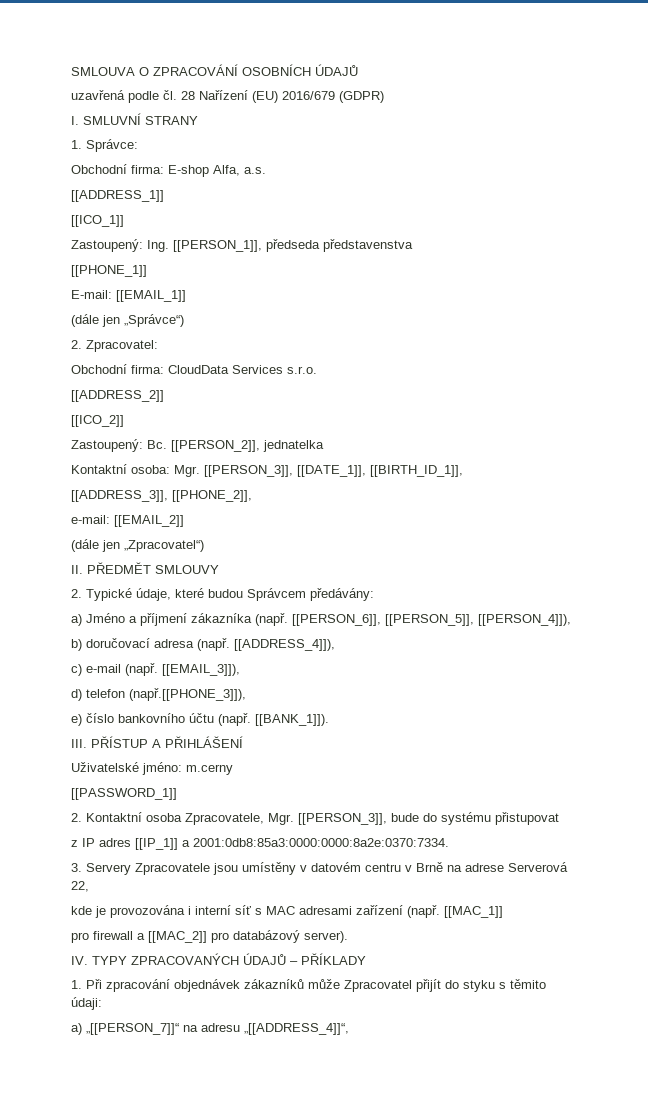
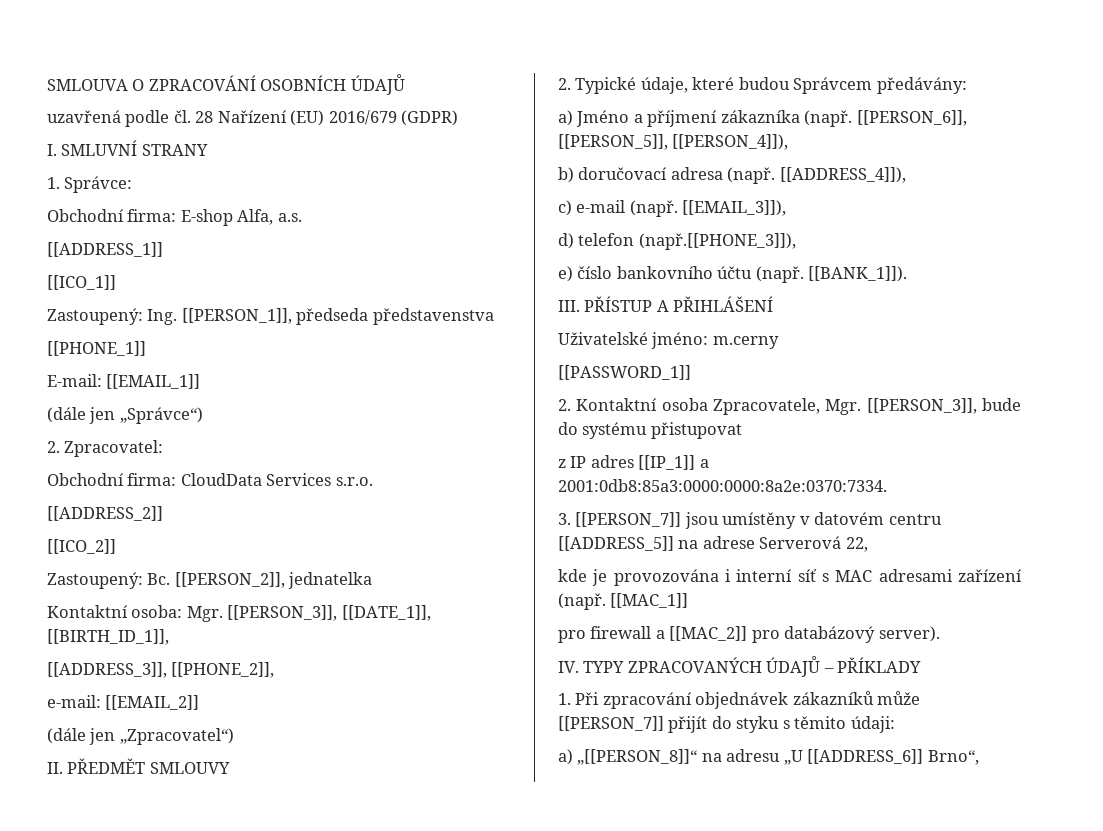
[86,863,210,875] Servery Zpracovatele -> [575,512,682,527] [[PERSON_7]]
[405,862,443,872] v Brně -> [558,536,674,551] [[ADDRESS_5]]
[344,980,412,992] Zpracovatel -> [558,716,664,731] [[PERSON_7]]
[86,1023,179,1035] „[[PERSON_7]]“ -> [577,749,698,765] „[[PERSON_8]]“
[244,1023,349,1035] „[[ADDRESS_4]]“, -> [783,749,979,765] „U [[ADDRESS_6]] Brno“,

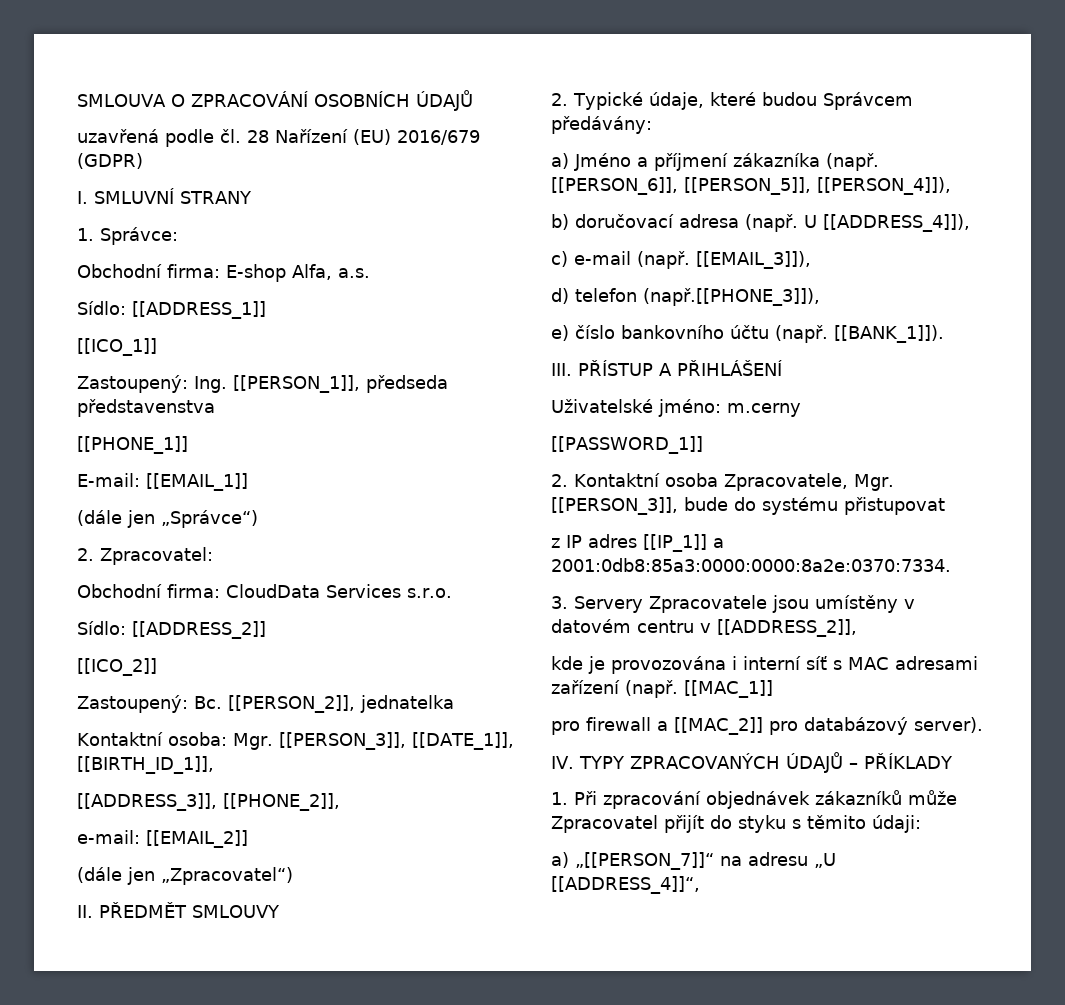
(302, 217) none -> [77,301,126,315] Sídlo:
(373, 481) none -> [77,621,126,635] Sídlo:
(776, 175) none -> [803,215,817,228] U
[575,512,682,527] [[PERSON_7]] -> [574,595,767,613] Servery Zpracovatele
[558,536,868,552] [[ADDRESS_5]] na adrese Serverová 22, -> [700,619,857,637] v [[ADDRESS_2]],
[558,716,664,731] [[PERSON_7]] -> [551,815,658,833] Zpracovatel
[577,749,698,765] „[[PERSON_8]]“ -> [575,852,714,870] „[[PERSON_7]]“
[807,749,979,765] [[ADDRESS_6]] Brno“, -> [551,876,700,894] [[ADDRESS_4]]“,

